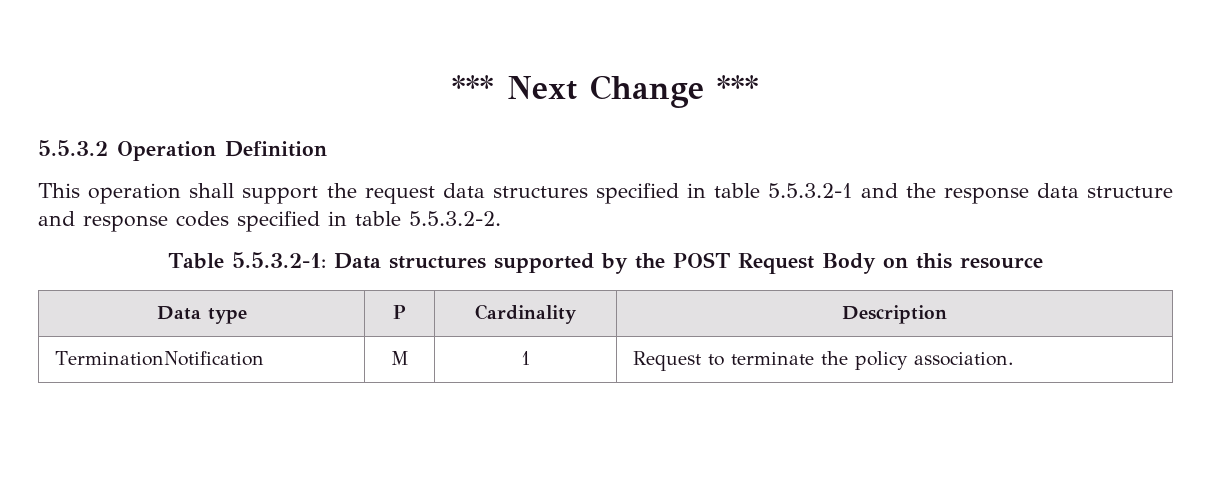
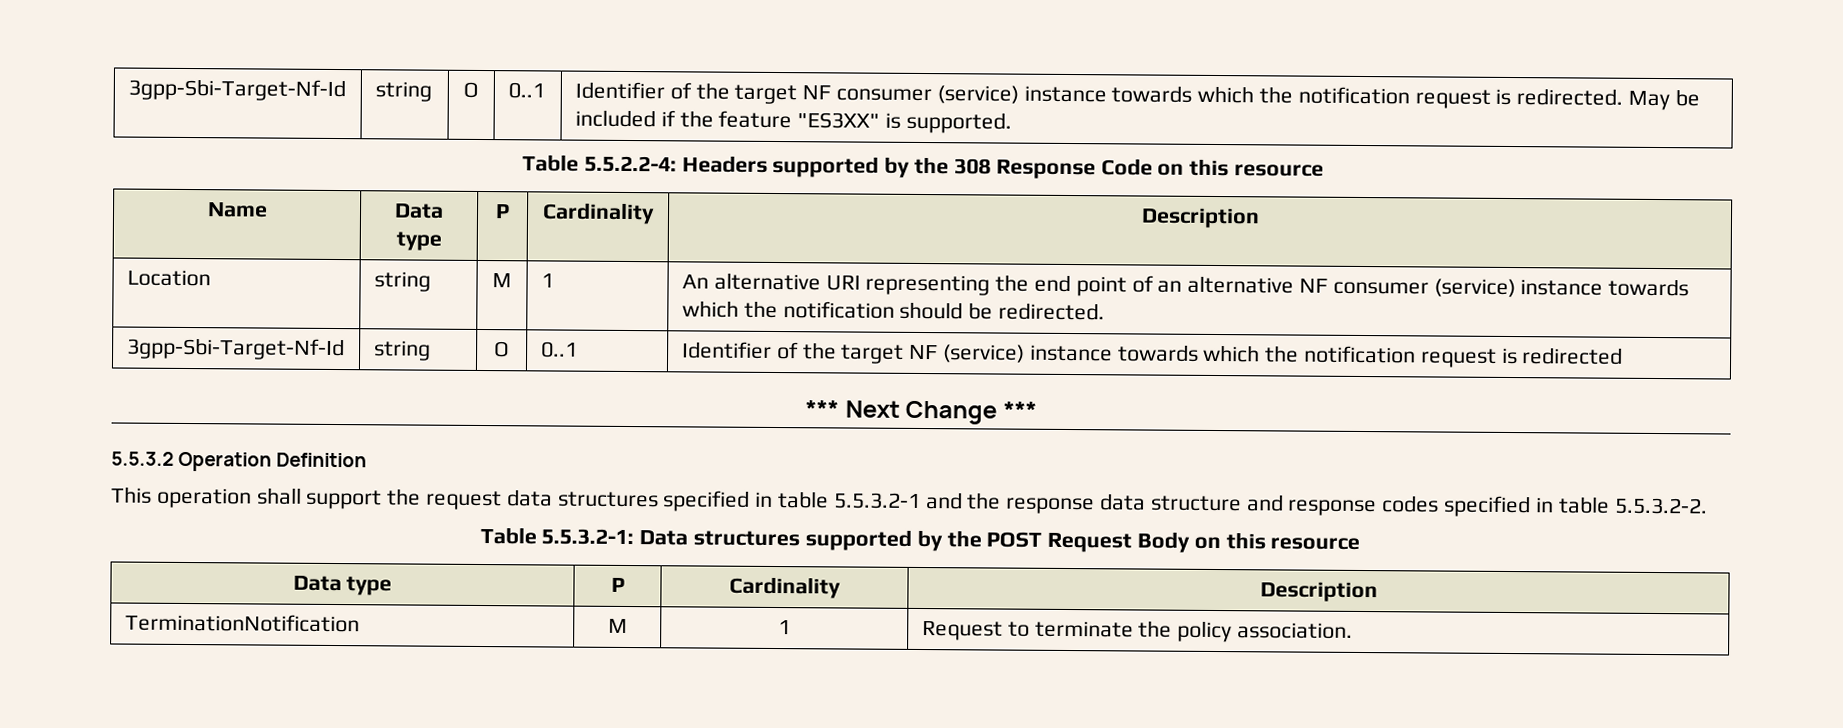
(452, 87) none -> [127,78,346,102] [374,81,432,102] [463,81,479,98] [507,82,545,99] [574,81,1700,111] [574,109,1012,134] [522,154,1324,180] [206,202,268,218] [394,203,444,219] [395,231,442,251] [495,204,510,219] [542,202,655,225] [1140,207,1260,229] [126,269,211,287] [373,271,431,292] [492,273,512,288] [540,273,554,288] [681,272,1690,298] [681,300,1106,321] [126,337,345,361] [373,340,431,361] [494,341,510,358] [540,341,578,358] [681,341,1624,368] 3gpp-Sbi-Target-Nf-Id | string | O | 0..1 | Identifier of the target NF consumer (service) instance towards which the notification request is redirected. May be included if the feature "ES3XX" is supported. // Table 5.5.2.2-4: Headers supported by the 308 Response Code on this resource // Name | Data type | P | Cardinality | Description // Location | string | M | 1 | An alternative URI representing the end point of an alternative NF consumer (service) instance towards which the notification should be redirected. // 3gpp-Sbi-Target-Nf-Id | string | O | 0..1 | Identifier of the target NF (service) instance towards which the notification request is redirected //

